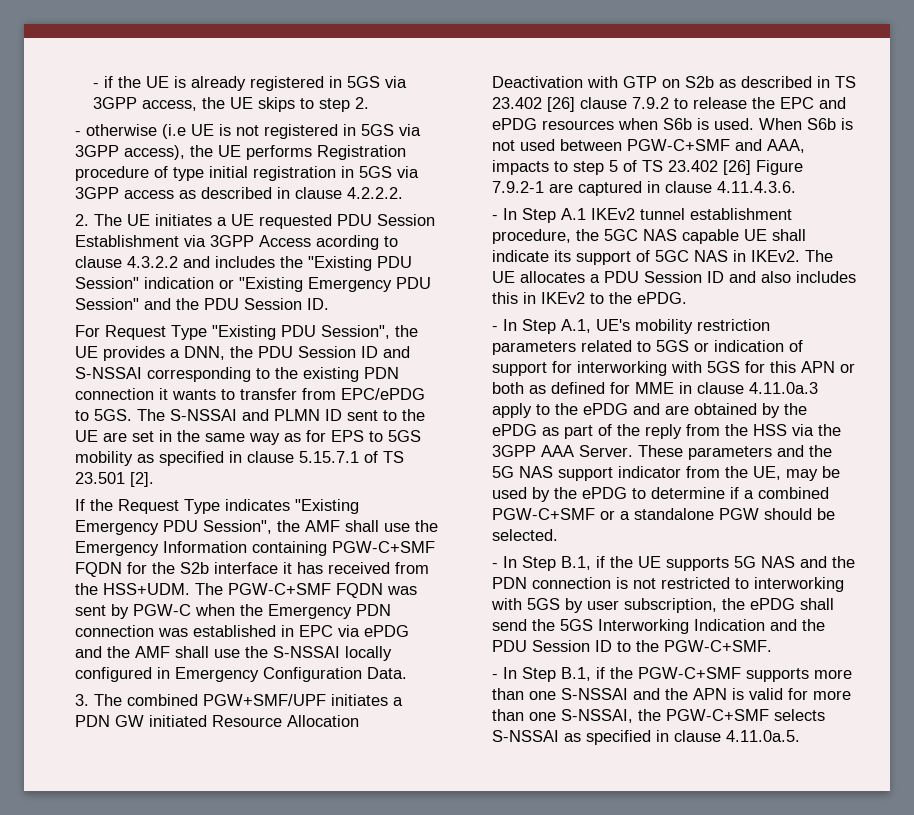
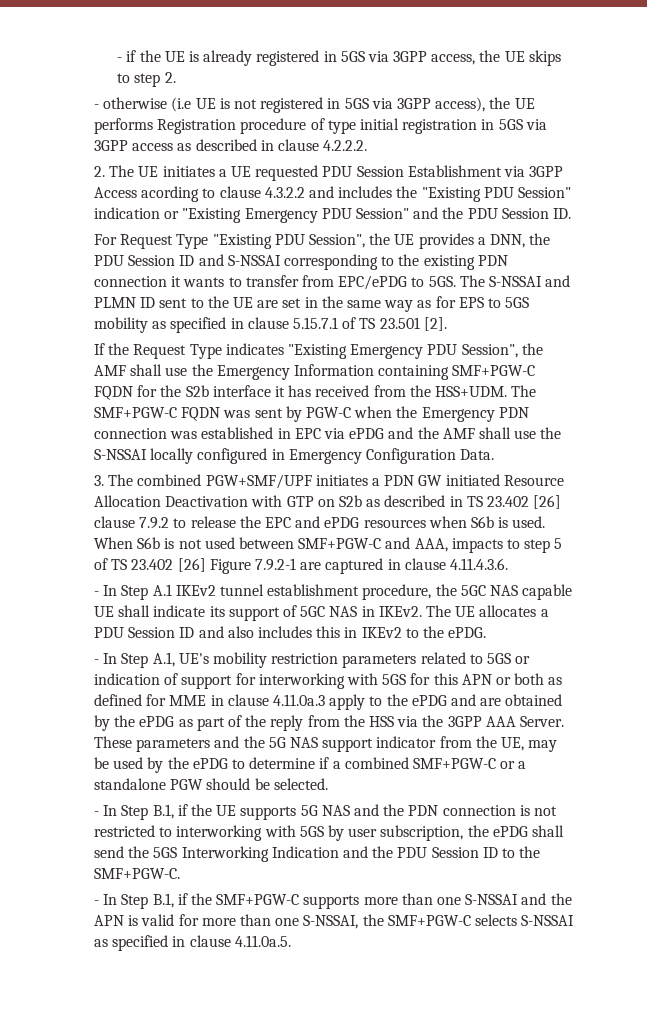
[332,541,436,553] PGW-C+SMF -> [452,365,536,376] SMF+PGW-C
[228,583,332,595] PGW-C+SMF -> [94,407,178,418] SMF+PGW-C
[627,139,731,151] PGW-C+SMF -> [298,538,382,549] SMF+PGW-C
[492,508,596,520] PGW-C+SMF -> [412,758,496,769] SMF+PGW-C
[664,640,773,652] [492,667,742,682] PGW-C+SMF. // - In Step B.1, if the PGW-C+SMF -> [94,868,181,879] [94,893,300,909] SMF+PGW-C. // - In Step B.1, if the SMF+PGW-C
[666,709,770,721] PGW-C+SMF -> [387,915,471,926] SMF+PGW-C

